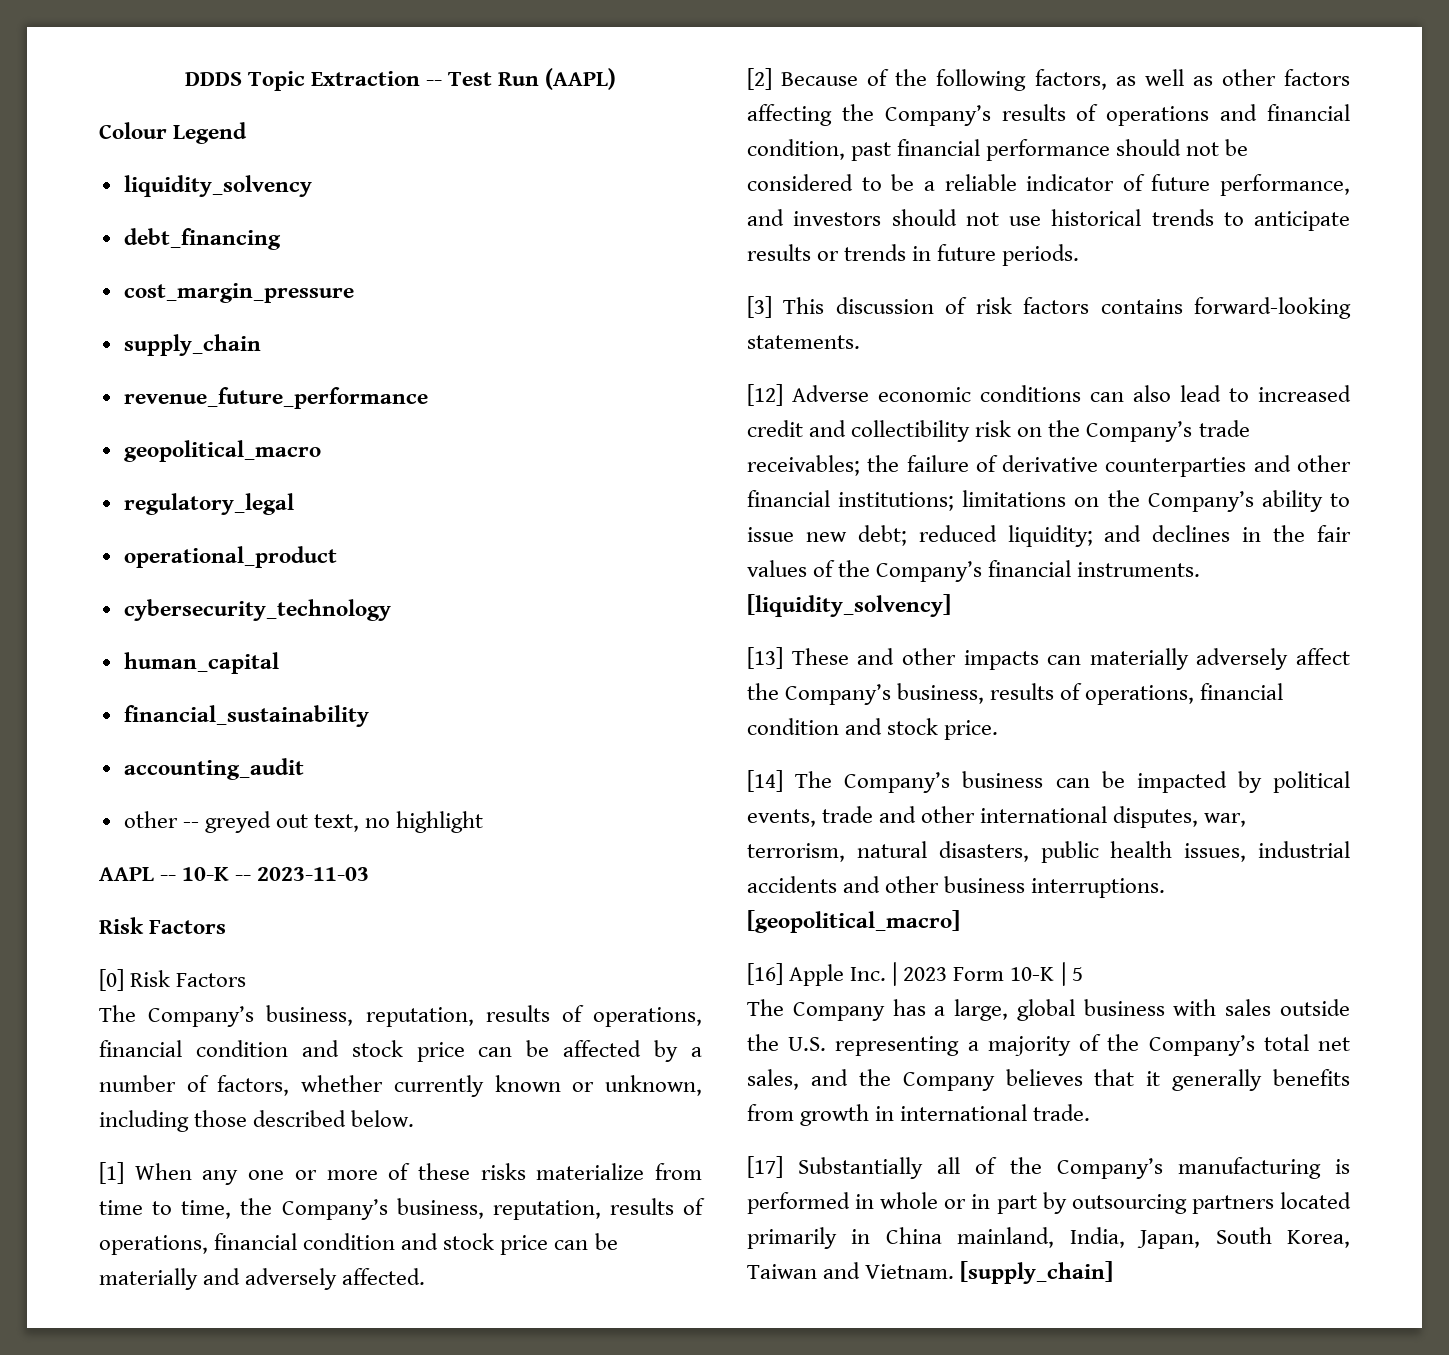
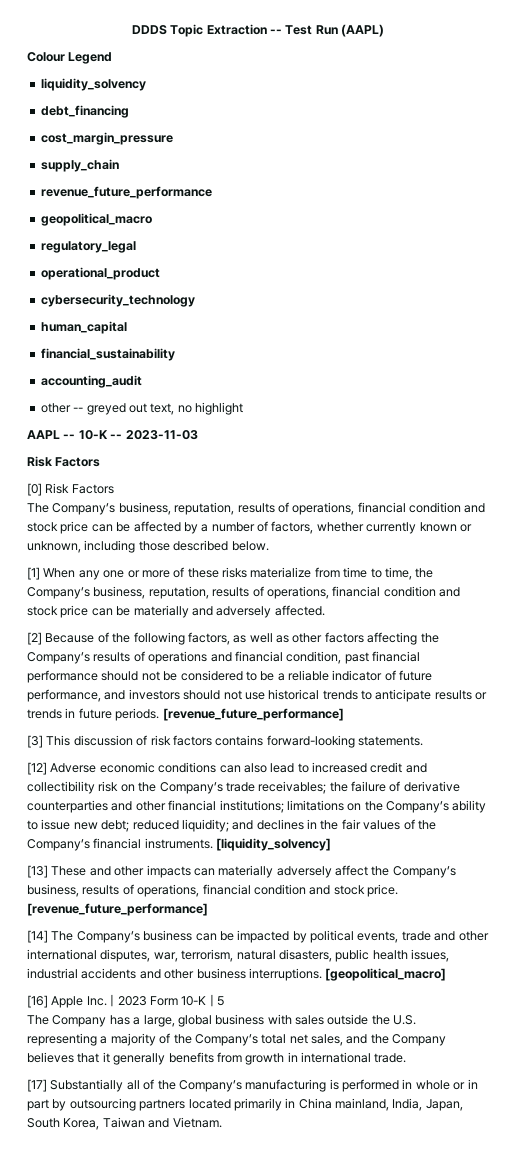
(1080, 255) none -> [162,708,344,721] [revenue_future_performance]
(999, 730) none -> [27,903,208,916] [revenue_future_performance]
[960,1261,1114,1284] [supply_chain] -> (222, 1122) none

